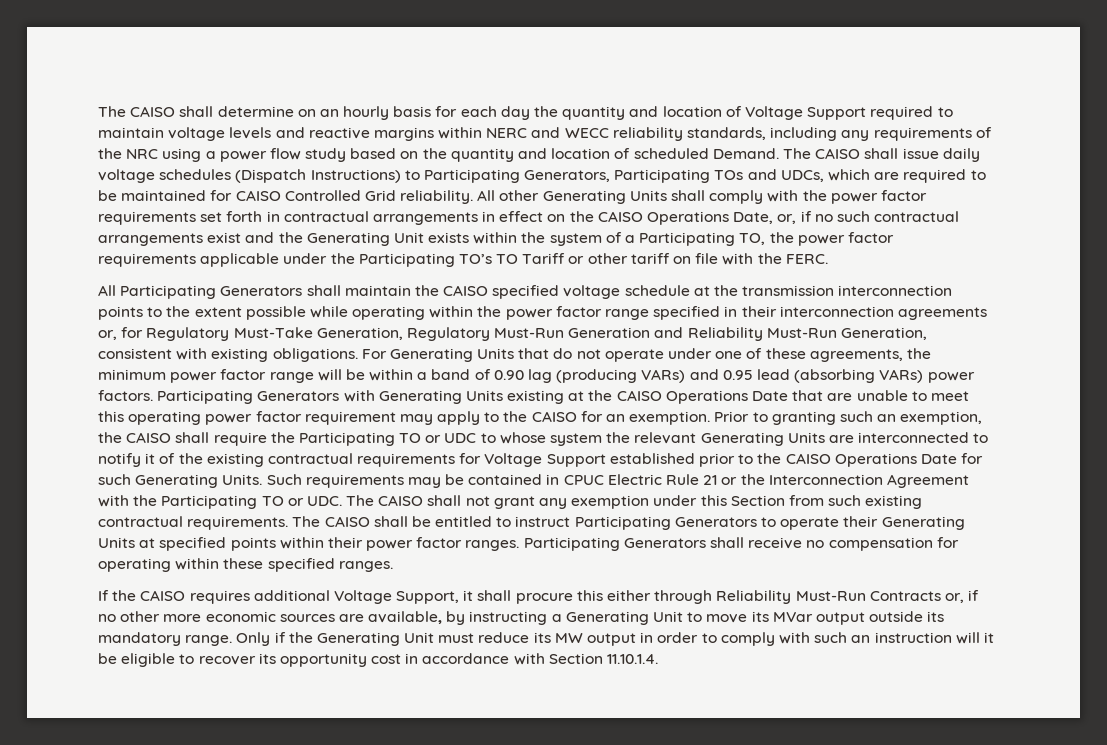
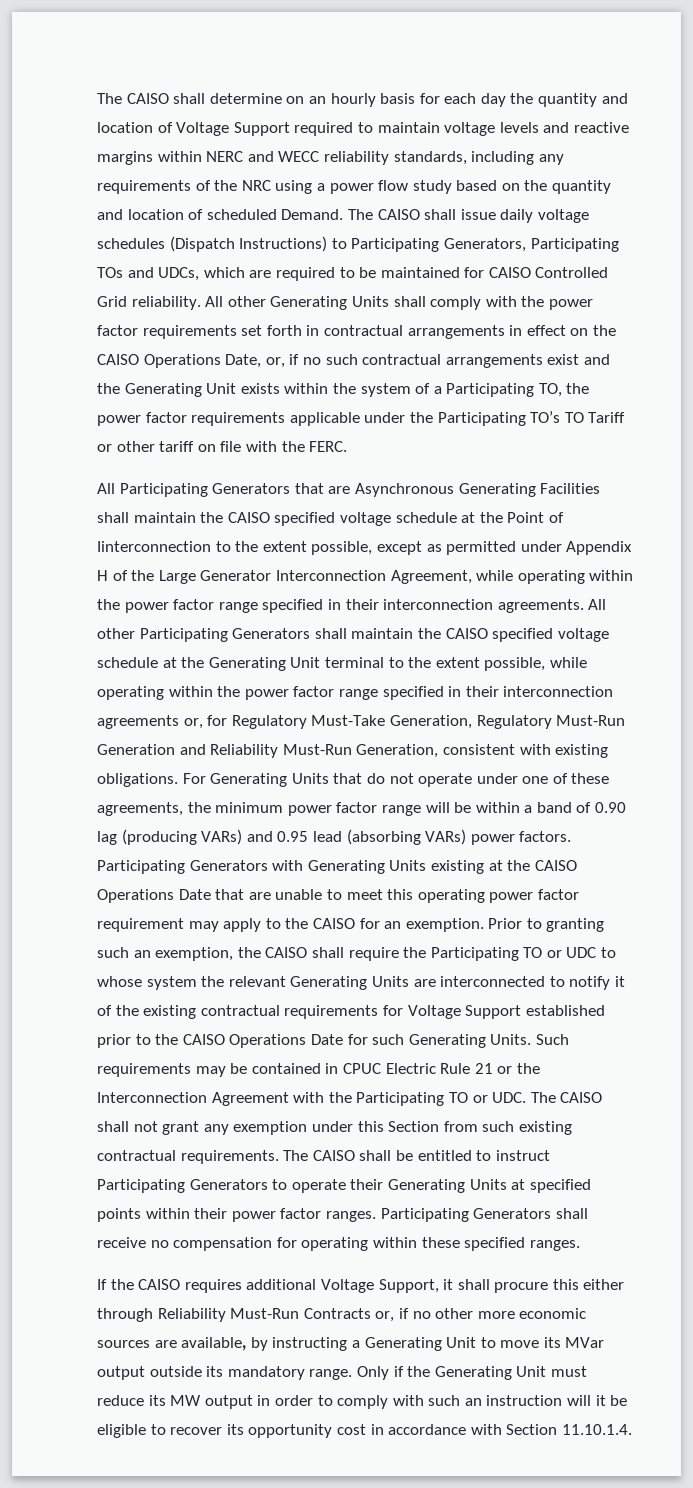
[306,285,953,299] [98,306,306,320] shall maintain the CAISO specified voltage schedule at the transmission interconnection points to the extent possible -> [294,483,601,497] [97,512,564,526] [97,541,633,555] [97,570,634,584] [97,599,607,613] [97,628,609,642] [97,657,546,671] that are Asynchronous Generating Facilities shall maintain the CAISO specified voltage schedule at the Point of Iinterconnection to the extent possible, except as permitted under Appendix H of the Large Generator Interconnection Agreement, while operating within the power factor range specified in their interconnection agreements. All other Participating Generators shall maintain the CAISO specified voltage schedule at the Generating Unit terminal to the extent possible,

